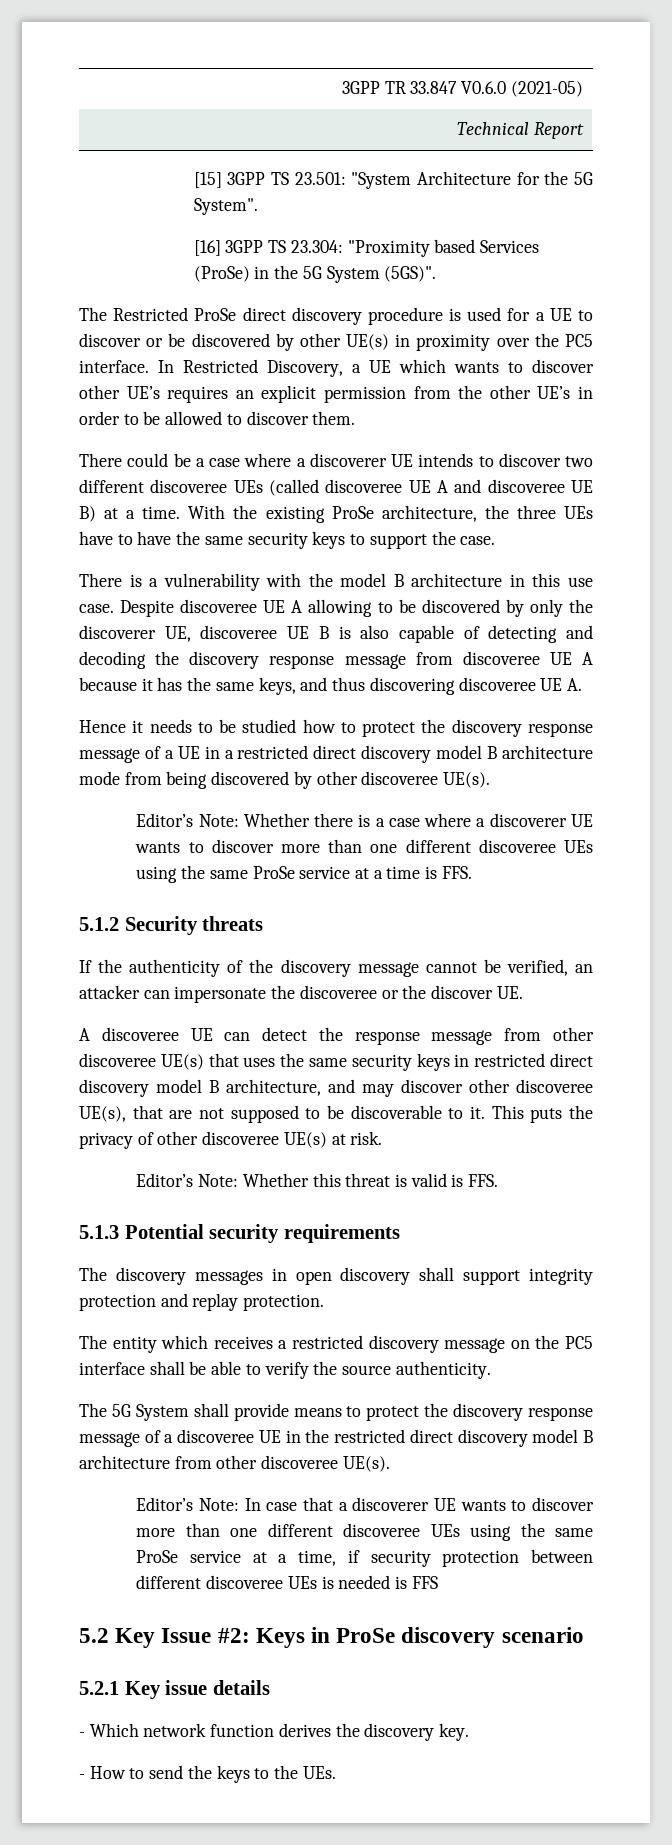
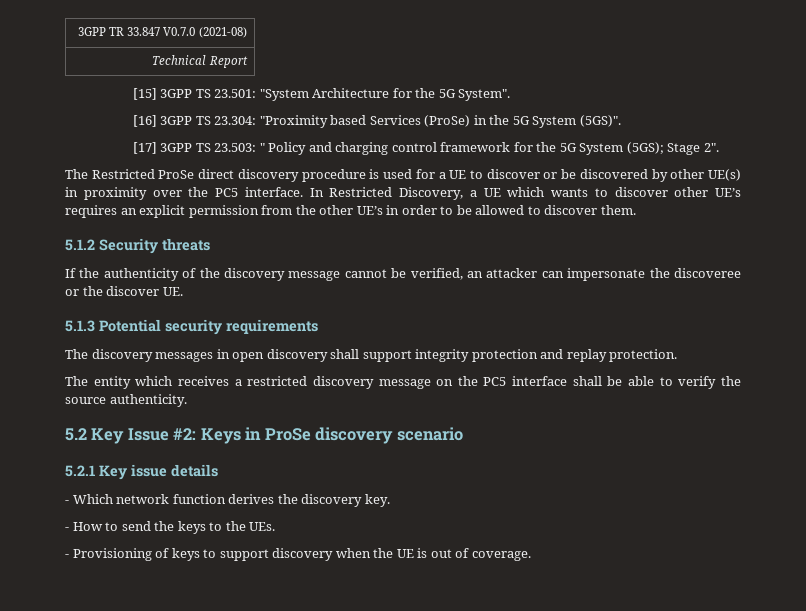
[461,81,583,97] V0.6.0 (2021-05) -> [163,27,247,38] V0.7.0 (2021-08)
(437, 274) none -> [132,142,719,155] // [17] 3GPP TS 23.503: " Policy and charging control framework for the 5G System (5GS); Stage 2".
[79,453,593,467] [79,479,593,496] [79,505,593,523] [79,531,496,549] [79,573,593,591] [79,599,593,617] [79,625,593,643] [79,651,593,669] [79,677,582,695] [79,719,593,737] [79,745,594,763] [79,771,491,789] [136,813,593,827] [135,839,593,853] [136,865,472,883] // There could be a case where a discoverer UE intends to discover two different discoveree UEs (called discoveree UE A and discoveree UE B) at a time. With the existing ProSe architecture, the three UEs have to have the same security keys to support the case. // There is a vulnerability with the model B architecture in this use case. Despite discoveree UE A allowing to be discovered by only the discoverer UE, discoveree UE B is also capable of detecting and decoding the discovery response message from discoveree UE A because it has the same keys, and thus discovering discoveree UE A. // Hence it needs to be studied how to protect the discovery response message of a UE in a restricted direct discovery model B architecture mode from being discovered by other discoveree UE(s). // Editor’s Note: Whether there is a case where a discoverer UE wants to discover more than one different discoveree UEs using the same ProSe service at a time is FFS. -> (636, 210) none
[79,1027,594,1045] [79,1053,593,1071] [79,1079,593,1097] [79,1105,594,1123] [79,1131,383,1149] [136,1173,499,1187] // A discoveree UE can detect the response message from other discoveree UE(s) that uses the same security keys in restricted direct discovery model B architecture, and may discover other discoveree UE(s), that are not supposed to be discoverable to it. This puts the privacy of other discoveree UE(s) at risk. // Editor’s Note: Whether this threat is valid is FFS. -> (183, 291) none
[79,1403,593,1421] [79,1429,593,1447] [79,1455,390,1472] [136,1497,594,1511] [136,1523,593,1541] [136,1549,593,1567] [136,1575,438,1589] // The 5G System shall provide means to protect the discovery response message of a discoveree UE in the restricted direct discovery model B architecture from other discoveree UE(s). // Editor’s Note: In case that a discoverer UE wants to discover more than one different discoveree UEs using the same ProSe service at a time, if security protection between different discoveree UEs is needed is FFS -> (187, 400) none
(336, 1772) none -> [65,548,531,561] // - Provisioning of keys to support discovery when the UE is out of coverage.

